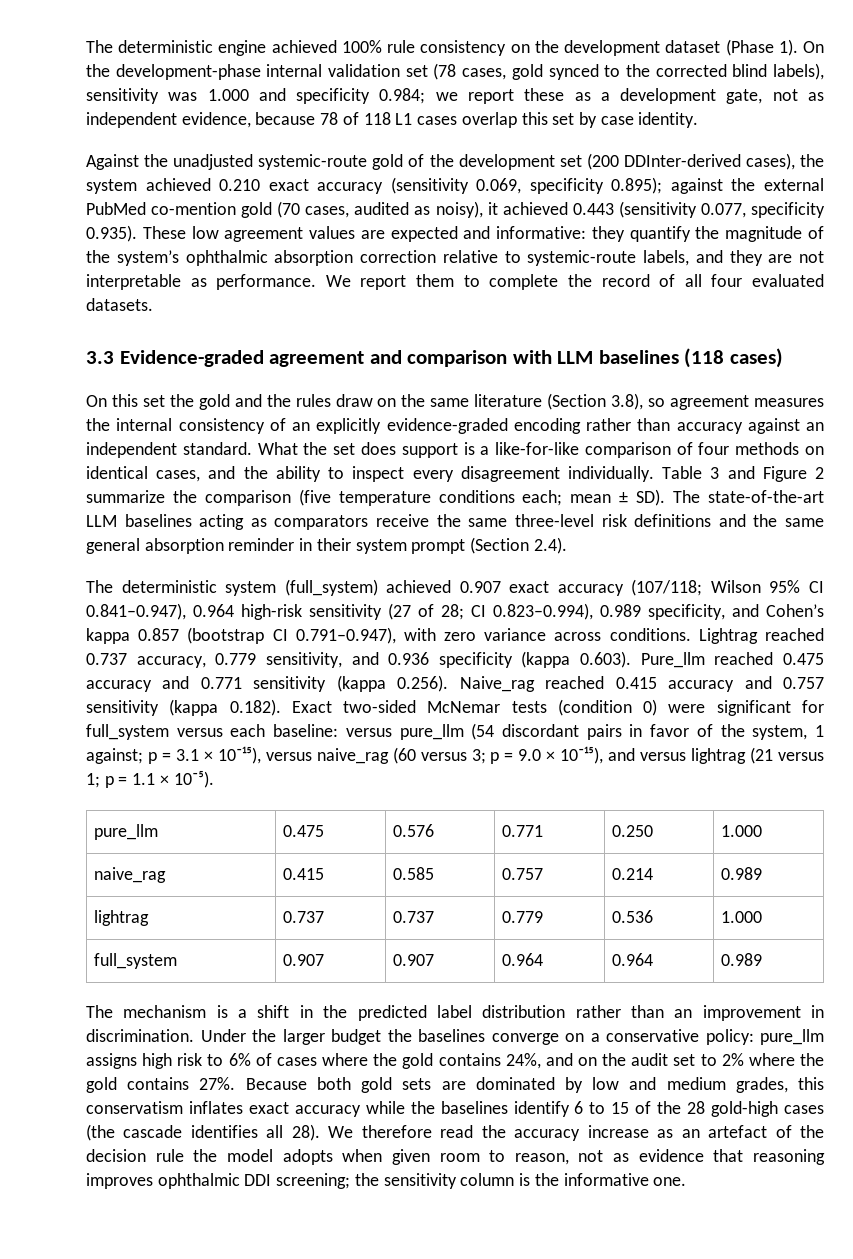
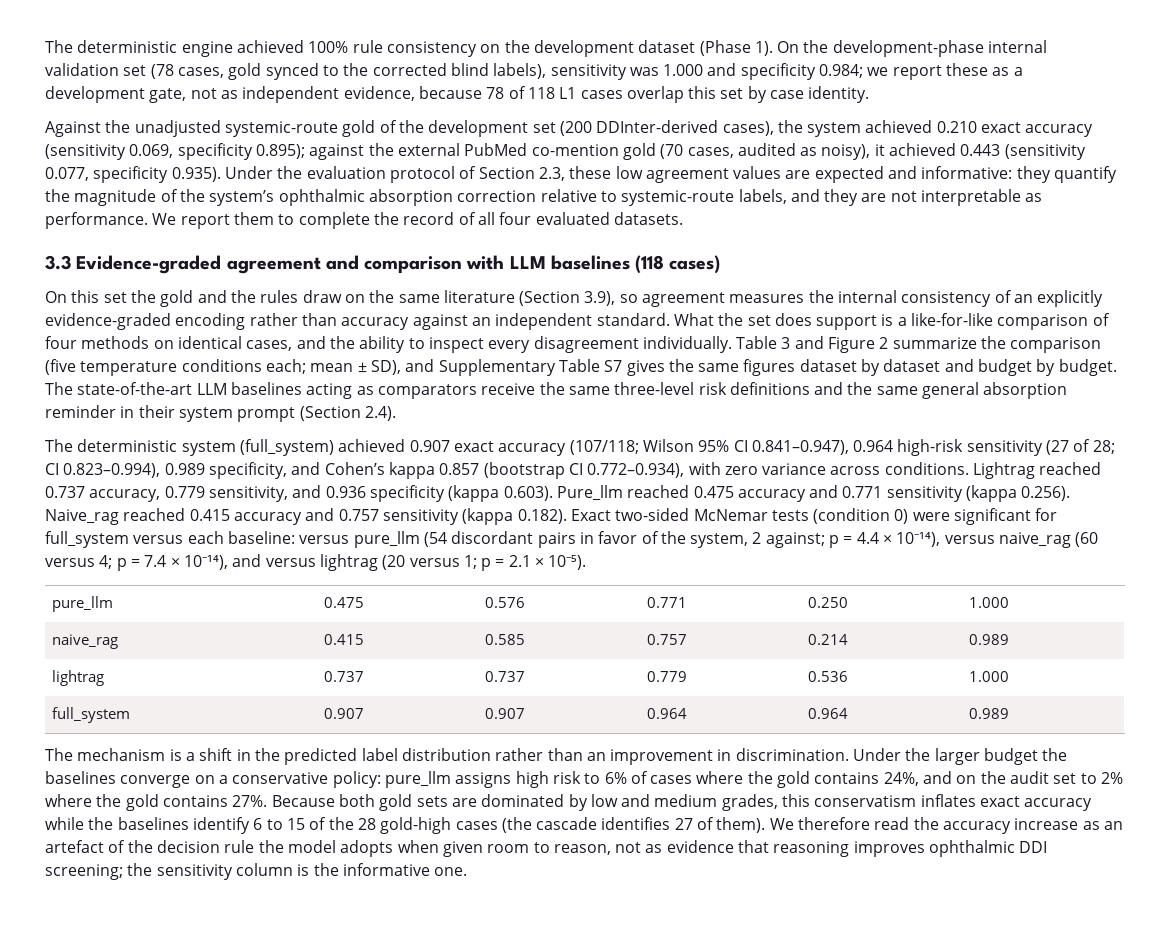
[142,226,186,239] These -> [224,166,612,183] Under the evaluation protocol of Section 2.3, these
[611,393,644,410] 3.8), -> [584,291,616,306] 3.9),
[636,489,666,506] SD). -> [370,359,1117,376] SD), and Supplementary Table S7 gives the same figures dataset by dataset and budget by budget.
[295,627,396,644] 0.791–0.947), -> [587,463,685,478] 0.772–0.934),
[814,725,824,737] 1 -> [752,532,762,544] 2
[175,746,261,764] 3.1 × 10⁻¹⁵), -> [856,532,941,547] 4.4 × 10⁻¹⁴),
[471,746,604,764] 3; p = 9.0 × 10⁻¹⁵), -> [99,555,228,571] 4; p = 7.4 × 10⁻¹⁴),
[750,747,774,764] (21 -> [382,555,406,570] (20
[132,773,156,785] 1.1 -> [508,555,531,567] 2.1
[266,1124,320,1141] all 28). -> [674,817,766,833] 27 of them).

